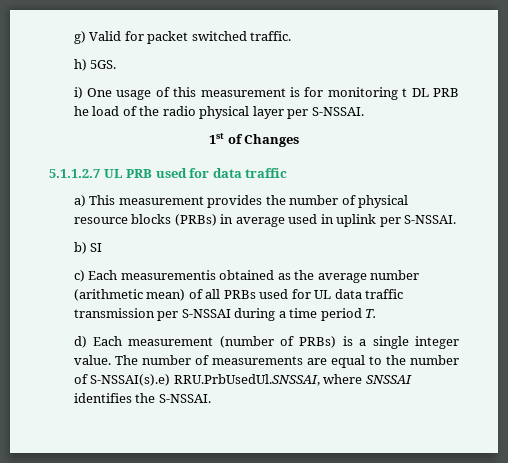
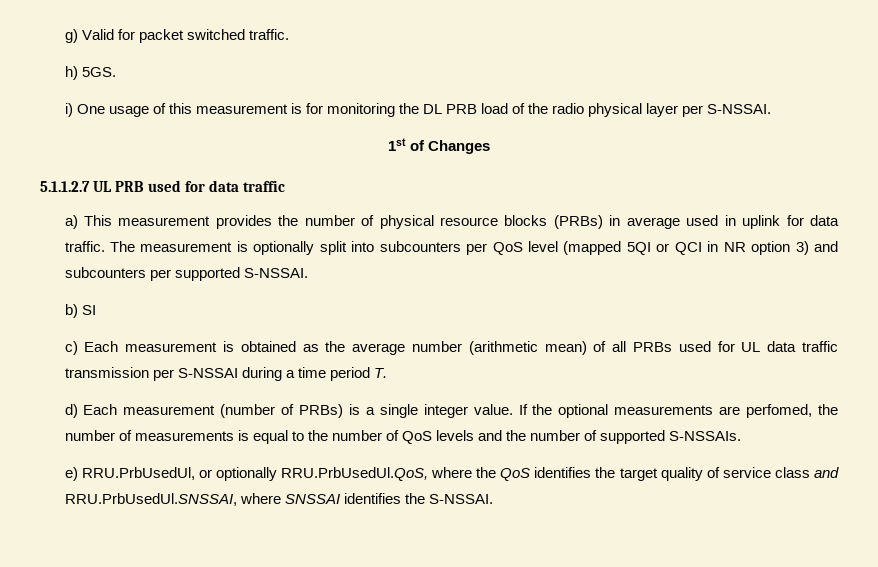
[402,88,408,97] t -> [398,103,419,114] the
[73,106,89,116] he -> (478, 109) none
[379,217,401,227] per -> [786,215,839,226] [64,241,839,255] [64,267,240,281] for data traffic. The measurement is optionally split into subcounters per QoS level (mapped 5QI or QCI in NR option 3) and subcounters per supported
[120,270,216,280] measurementis -> [125,341,234,352] measurement is
[114,355,138,365] The -> [518,404,838,418] If the optional measurements are perfomed, the
[306,358,327,365] are -> [237,430,249,441] is
[90,374,171,386] S-NSSAI(s).e) -> [401,430,742,444] [64,467,839,481] QoS levels and the number of supported S-NSSAIs. // e) RRU.PrbUsedUl, or optionally RRU.PrbUsedUl.QoS, where the QoS identifies the target quality of service class and

